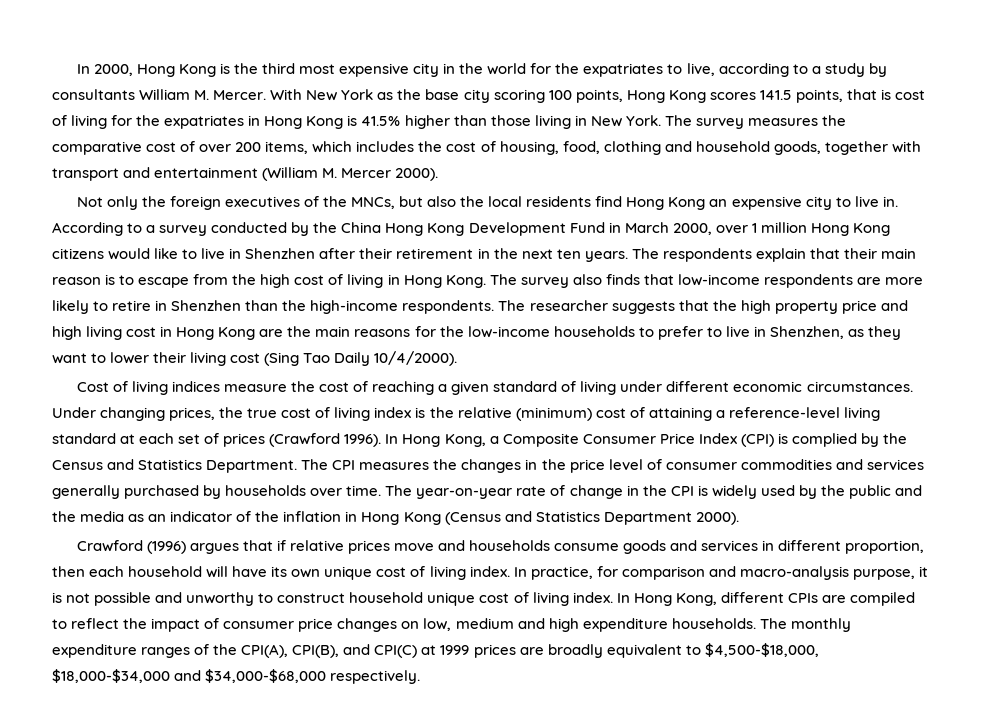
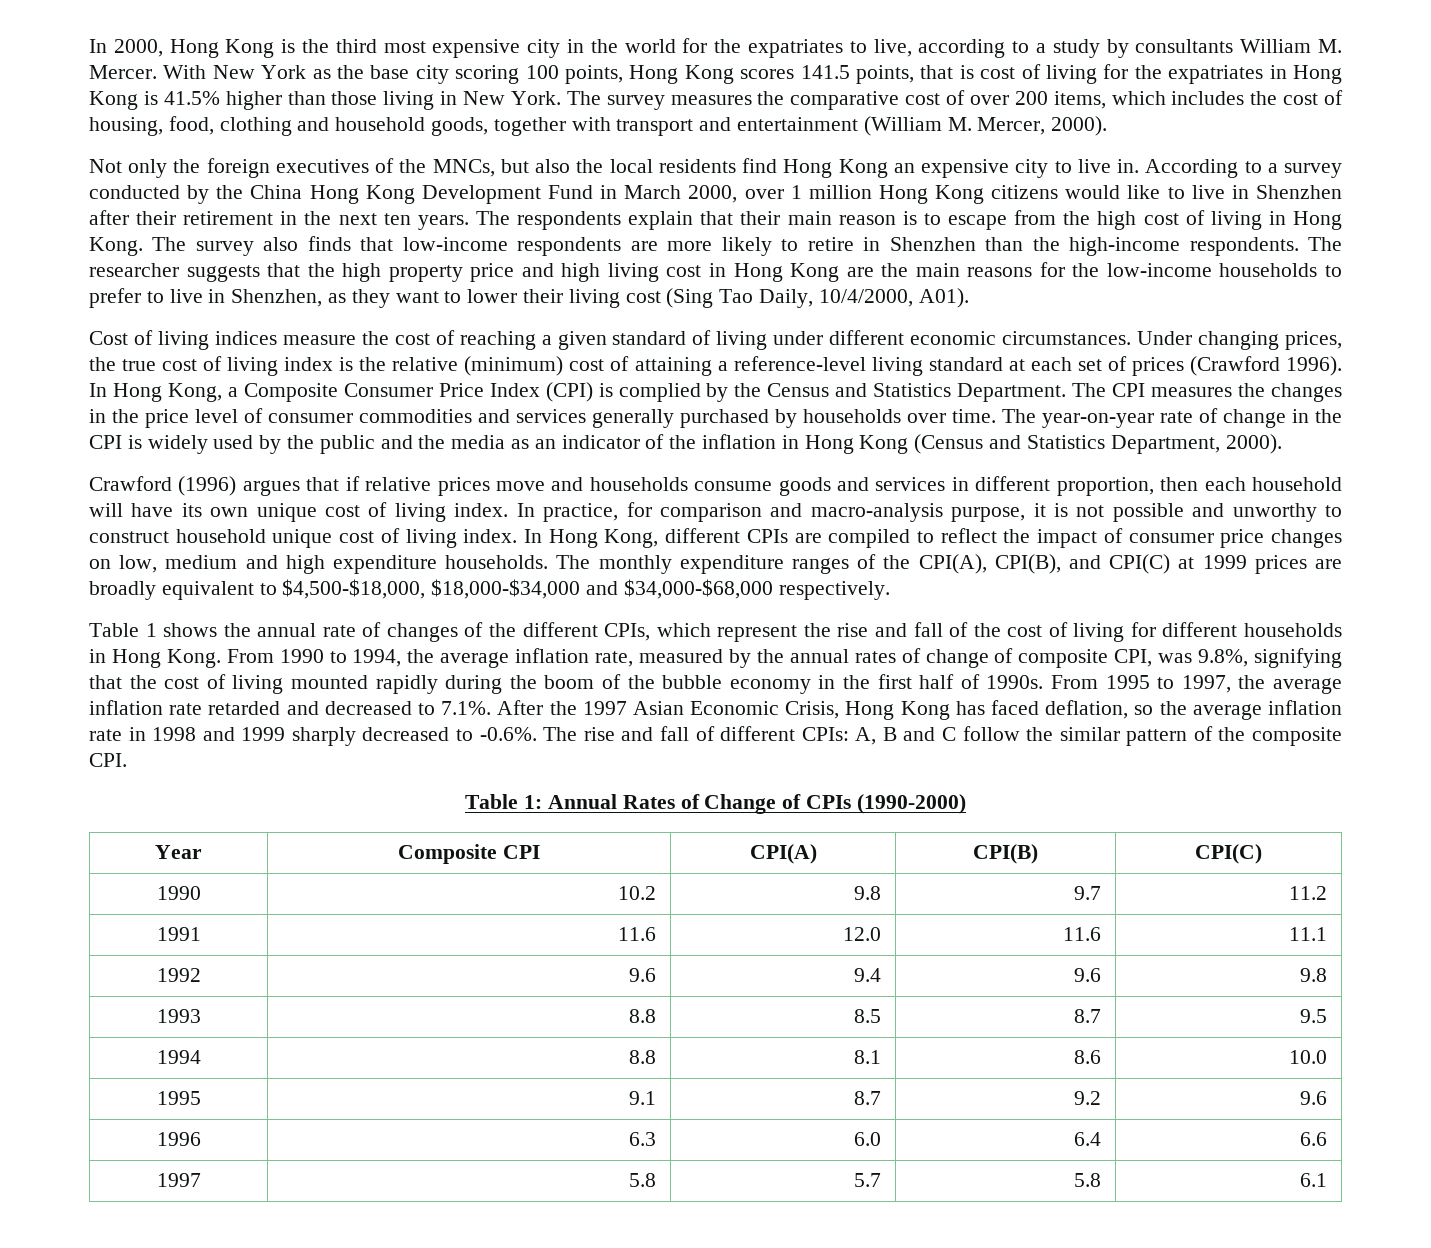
[341,168,392,178] Mercer -> [977,117,1046,135] Mercer,
[334,351,458,366] Daily 10/4/2000). -> [759,288,969,308] Daily, 10/4/2000, A01).
[603,512,692,525] Department -> [1110,435,1220,454] Department,
(421, 677) none -> [89,622,1342,642] [89,648,1342,668] [89,674,1342,694] [89,700,1342,720] [89,726,1343,746] [89,753,127,767] [465,794,966,814] [155,845,202,859] [398,844,540,864] [749,844,817,864] [973,844,1038,864] [1195,844,1262,864] [156,886,201,900] [618,886,657,900] [854,886,882,900] [1074,886,1102,900] [1289,886,1328,900] [156,927,201,941] [618,927,657,941] [843,927,882,941] [1063,927,1102,941] [1289,927,1328,941] [156,968,201,982] [629,968,657,982] [854,968,882,982] [1074,968,1102,982] [1300,968,1328,982] [156,1009,201,1023] [629,1009,657,1023] [854,1009,882,1023] [1074,1009,1102,1023] [1300,1009,1328,1023] [156,1050,201,1064] [629,1050,657,1064] [854,1050,882,1064] [1074,1050,1102,1064] [1289,1050,1328,1064] [156,1091,201,1105] [629,1091,657,1105] [854,1091,882,1105] [1074,1091,1102,1105] [1300,1091,1328,1105] [156,1132,201,1146] [629,1132,657,1146] [854,1132,882,1146] [1074,1132,1102,1146] [1300,1132,1328,1146] [156,1173,201,1187] [629,1173,657,1187] [854,1173,882,1187] [1074,1173,1102,1187] [1300,1173,1328,1187] // Table 1 shows the annual rate of changes of the different CPIs, which represent the rise and fall of the cost of living for different households in Hong Kong. From 1990 to 1994, the average inflation rate, measured by the annual rates of change of composite CPI, was 9.8%, signifying that the cost of living mounted rapidly during the boom of the bubble economy in the first half of 1990s. From 1995 to 1997, the average inflation rate retarded and decreased to 7.1%. After the 1997 Asian Economic Crisis, Hong Kong has faced deflation, so the average inflation rate in 1998 and 1999 sharply decreased to -0.6%. The rise and fall of different CPIs: A, B and C follow the similar pattern of the composite CPI. // Table 1: Annual Rates of Change of CPIs (1990-2000) // Year | Composite CPI | CPI(A) | CPI(B) | CPI(C) // 1990 | 10.2 | 9.8 | 9.7 | 11.2 // 1991 | 11.6 | 12.0 | 11.6 | 11.1 // 1992 | 9.6 | 9.4 | 9.6 | 9.8 // 1993 | 8.8 | 8.5 | 8.7 | 9.5 // 1994 | 8.8 | 8.1 | 8.6 | 10.0 // 1995 | 9.1 | 8.7 | 9.2 | 9.6 // 1996 | 6.3 | 6.0 | 6.4 | 6.6 // 1997 | 5.8 | 5.7 | 5.8 | 6.1

